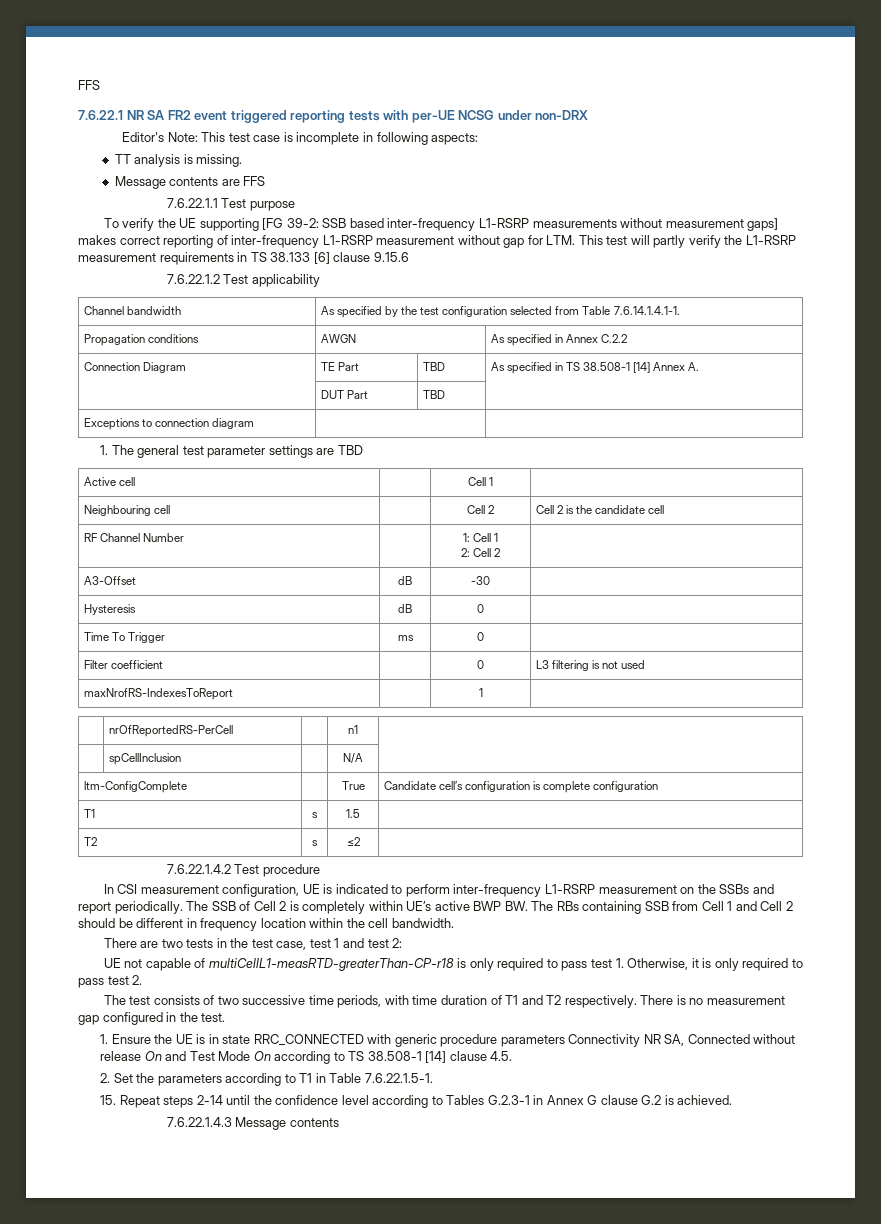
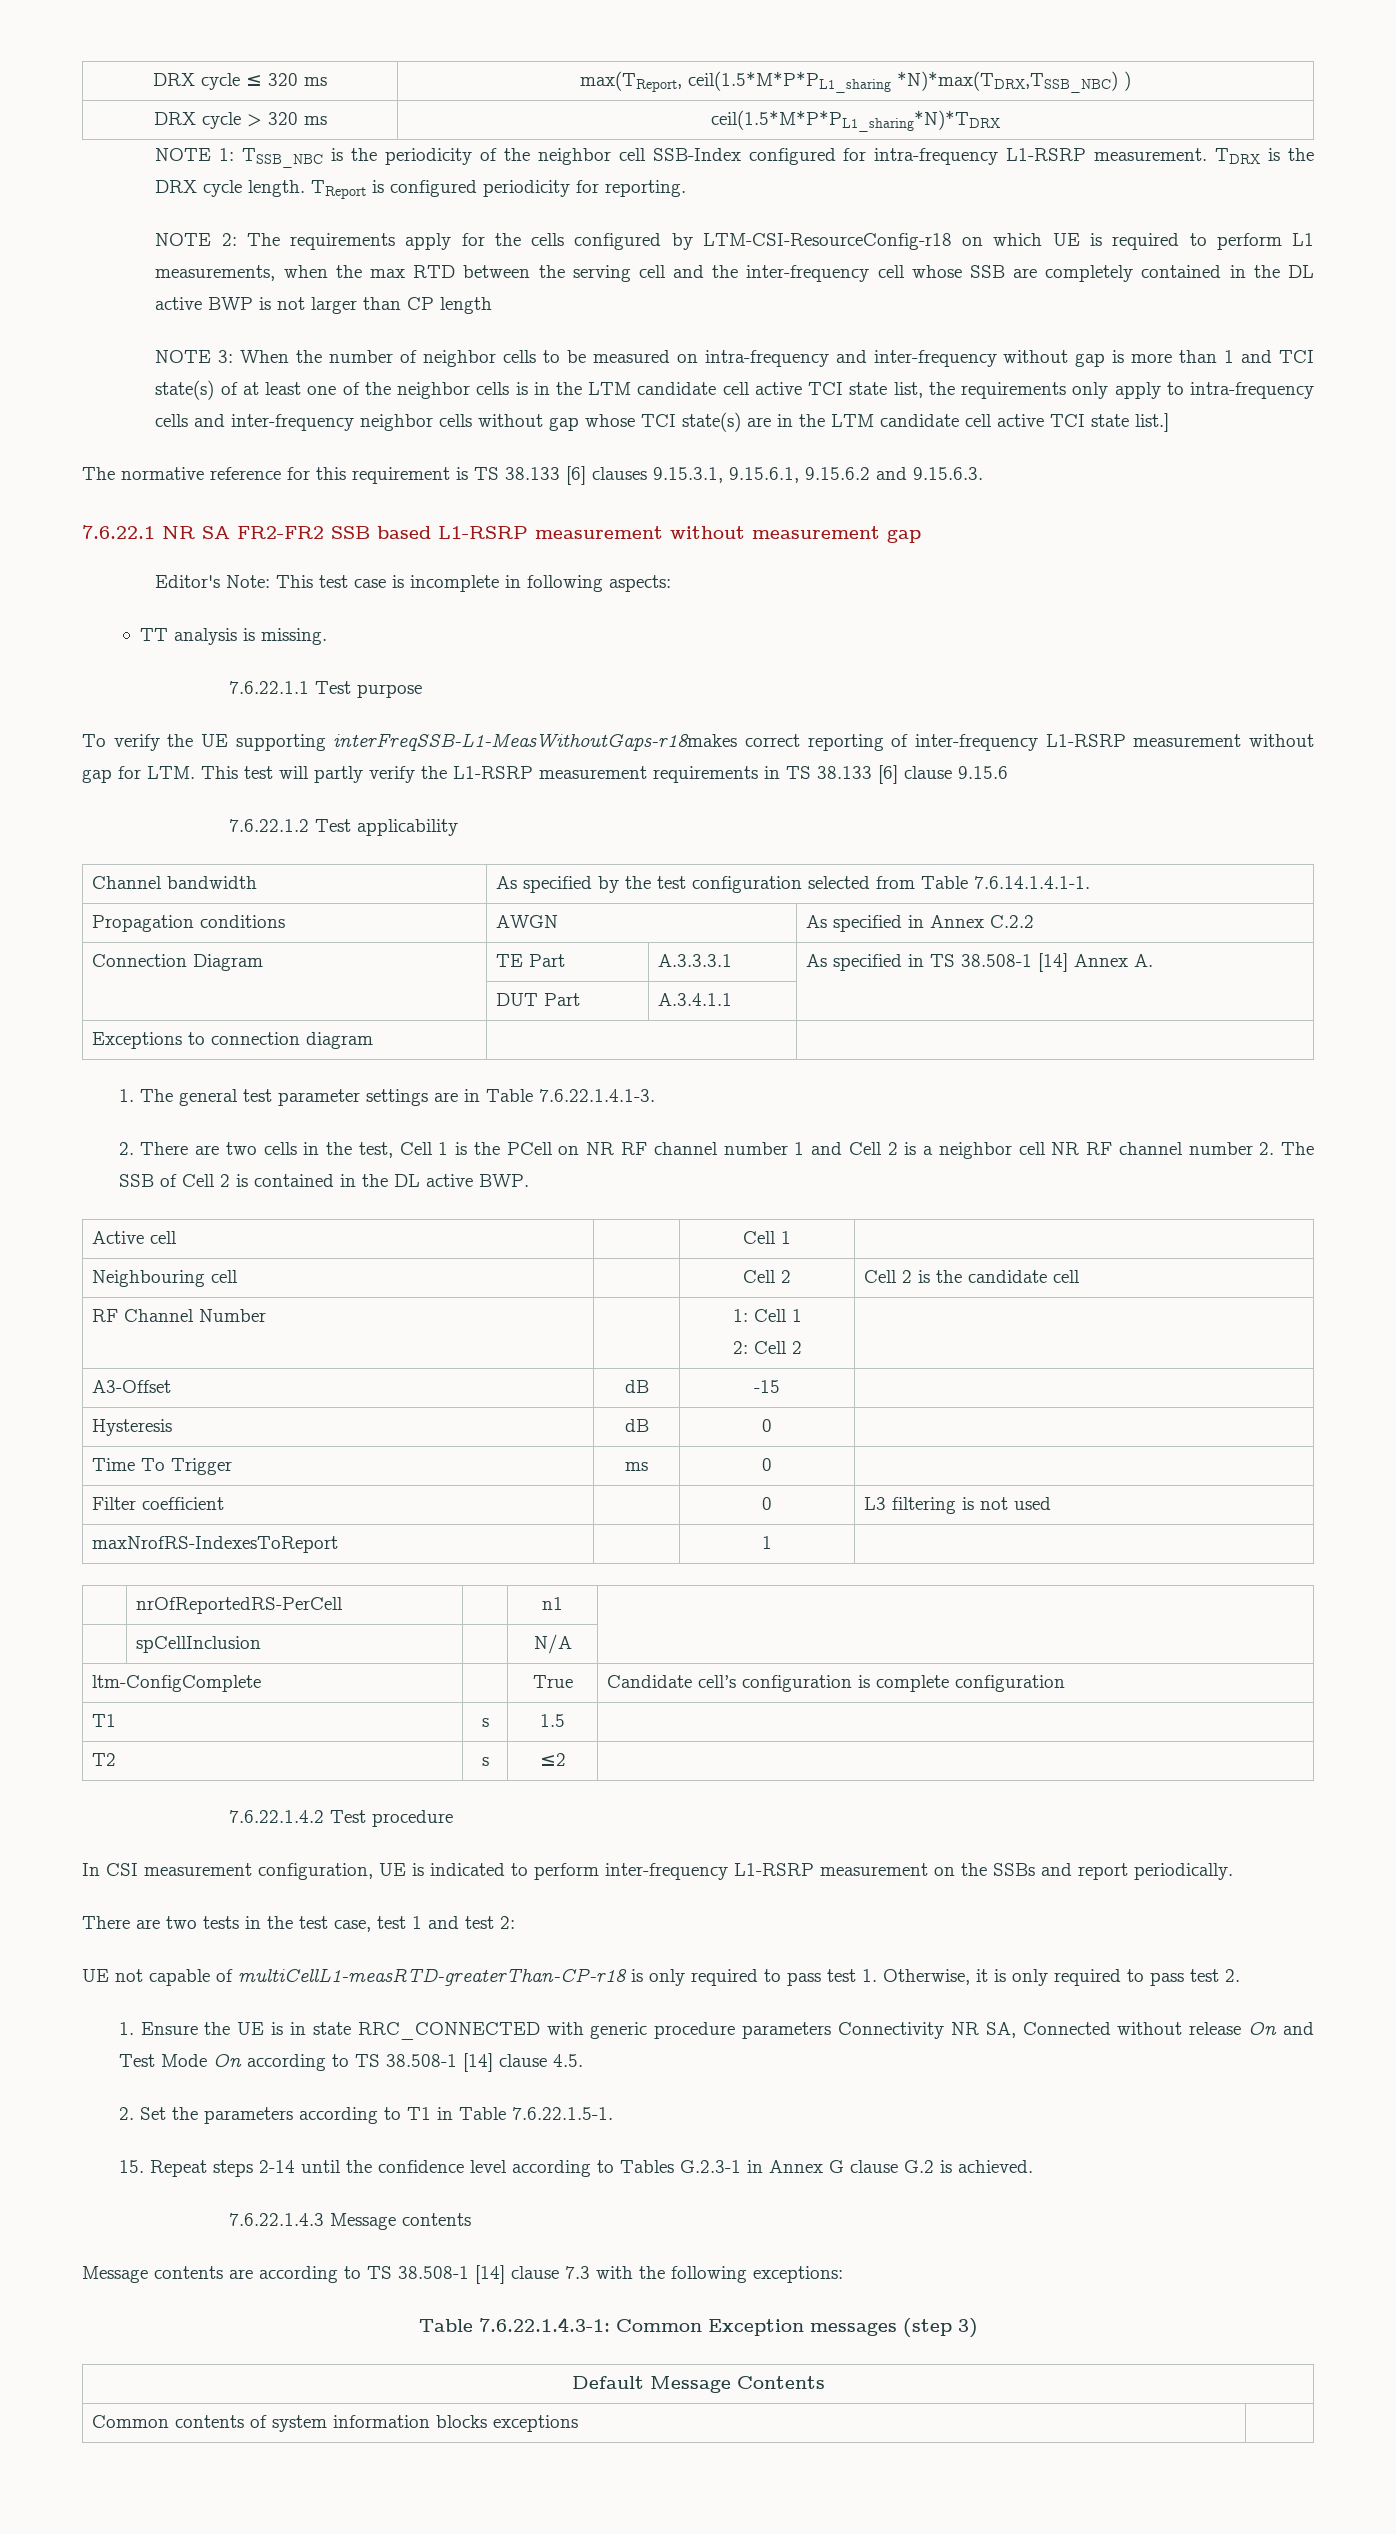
[78,80,100,90] [78,110,589,123] FFS // 7.6.22.1 NR SA FR2 event triggered reporting tests with per-UE NCSG under non-DRX -> [153,73,327,90] [580,71,1131,93] [153,112,327,129] [711,110,1000,132] [155,148,1315,168] [155,180,687,199] [155,233,1314,250] [155,265,1314,282] [155,297,493,314] [155,350,1314,367] [155,380,1315,400] [155,412,1170,432] [82,466,983,485] [82,525,921,543] DRX cycle ≤ 320 ms | max(TReport, ceil(1.5*M*P*PL1_sharing *N)*max(TDRX,TSSB_NBC) ) // DRX cycle > 320 ms | ceil(1.5*M*P*PL1_sharing*N)*TDRX // NOTE 1: TSSB_NBC is the periodicity of the neighbor cell SSB-Index configured for intra-frequency L1-RSRP measurement. TDRX is the DRX cycle length. TReport is configured periodicity for reporting. // NOTE 2: The requirements apply for the cells configured by LTM-CSI-ResourceConfig-r18 on which UE is required to perform L1 measurements, when the max RTD between the serving cell and the inter-frequency cell whose SSB are completely contained in the DL active BWP is not larger than CP length // NOTE 3: When the number of neighbor cells to be measured on intra-frequency and inter-frequency without gap is more than 1 and TCI state(s) of at least one of the neighbor cells is in the LTM candidate cell active TCI state list, the requirements only apply to intra-frequency cells and inter-frequency neighbor cells without gap whose TCI state(s) are in the LTM candidate cell active TCI state list.] // The normative reference for this requirement is TS 38.133 [6] clauses 9.15.3.1, 9.15.6.1, 9.15.6.2 and 9.15.6.3. // 7.6.22.1 NR SA FR2-FR2 SSB based L1-RSRP measurement without measurement gap
[114,176,266,189] // Message contents are FFS -> (327, 636) none
[262,218,779,231] [78,235,116,245] [FG 39-2: SSB based inter-frequency L1-RSRP measurements without measurement gaps] makes -> [333,733,738,751] interFreqSSB-L1-MeasWithoutGaps-r18makes
[422,362,445,371] TBD -> [658,954,733,967] A.3.3.3.1
[422,390,445,399] TBD -> [658,993,733,1006] A.3.4.1.1
[337,445,363,455] TBD -> [463,1089,655,1102] [118,1142,1314,1159] [118,1174,529,1187] in Table 7.6.22.1.4.1-3. // 2. There are two cells in the test, Cell 1 is the PCell on NR RF channel number 1 and Cell 2 is a neighbor cell NR RF channel number 2. The SSB of Cell 2 is contained in the DL active BWP.
[471,576,490,585] -30 -> [754,1380,780,1393] -15
[186,901,793,914] [78,918,454,931] The SSB of Cell 2 is completely within UE’s active BWP BW. The RBs containing SSB from Cell 1 and Cell 2 should be different in frequency location within the cell bandwidth. -> (1233, 1871) none
[103,995,785,1008] [78,1012,226,1025] // The test consists of two successive time periods, with time duration of T1 and T2 respectively. There is no measurement gap configured in the test. -> (1240, 1975) none
(339, 1122) none -> [82,2265,843,2284] [418,2317,978,2338] [571,2376,825,2393] [92,2415,579,2432] // Message contents are according to TS 38.508-1 [14] clause 7.3 with the following exceptions: // Table 7.6.22.1.4.3-1: Common Exception messages (step 3) // Default Message Contents // Common contents of system information blocks exceptions |

